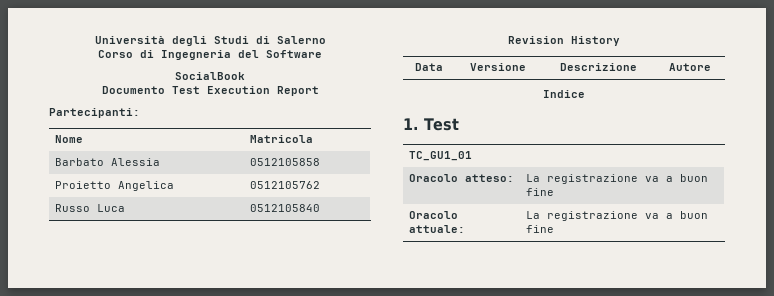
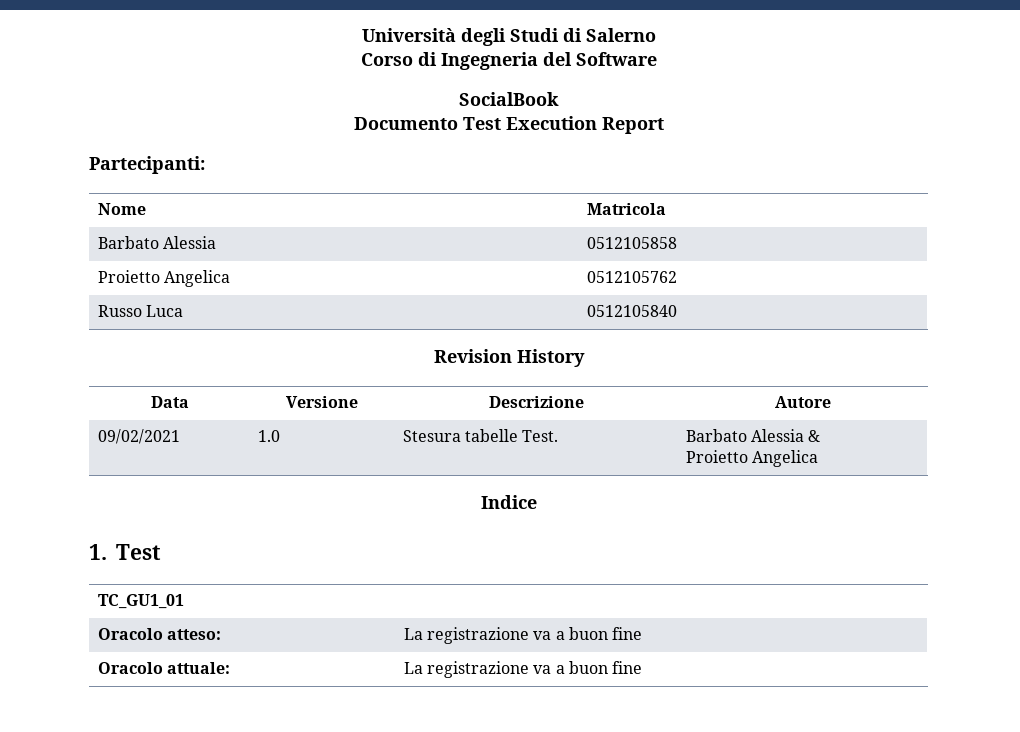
(711, 67) none -> [97,429,180,444] [257,430,280,442] [402,429,559,442] [685,429,821,442] [685,450,818,467] // 09/02/2021 | 1.0 | Stesura tabelle Test. | Barbato Alessia & // Proietto Angelica

